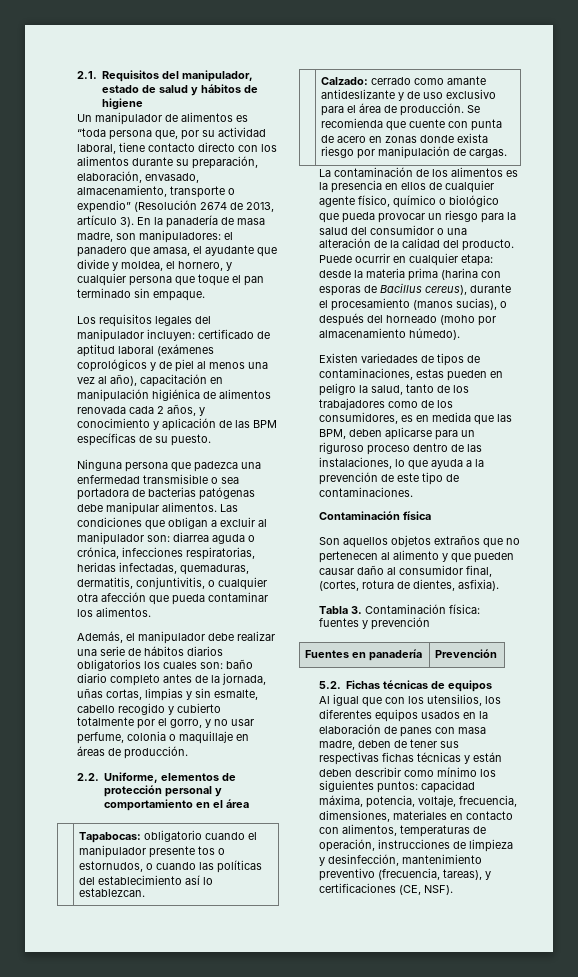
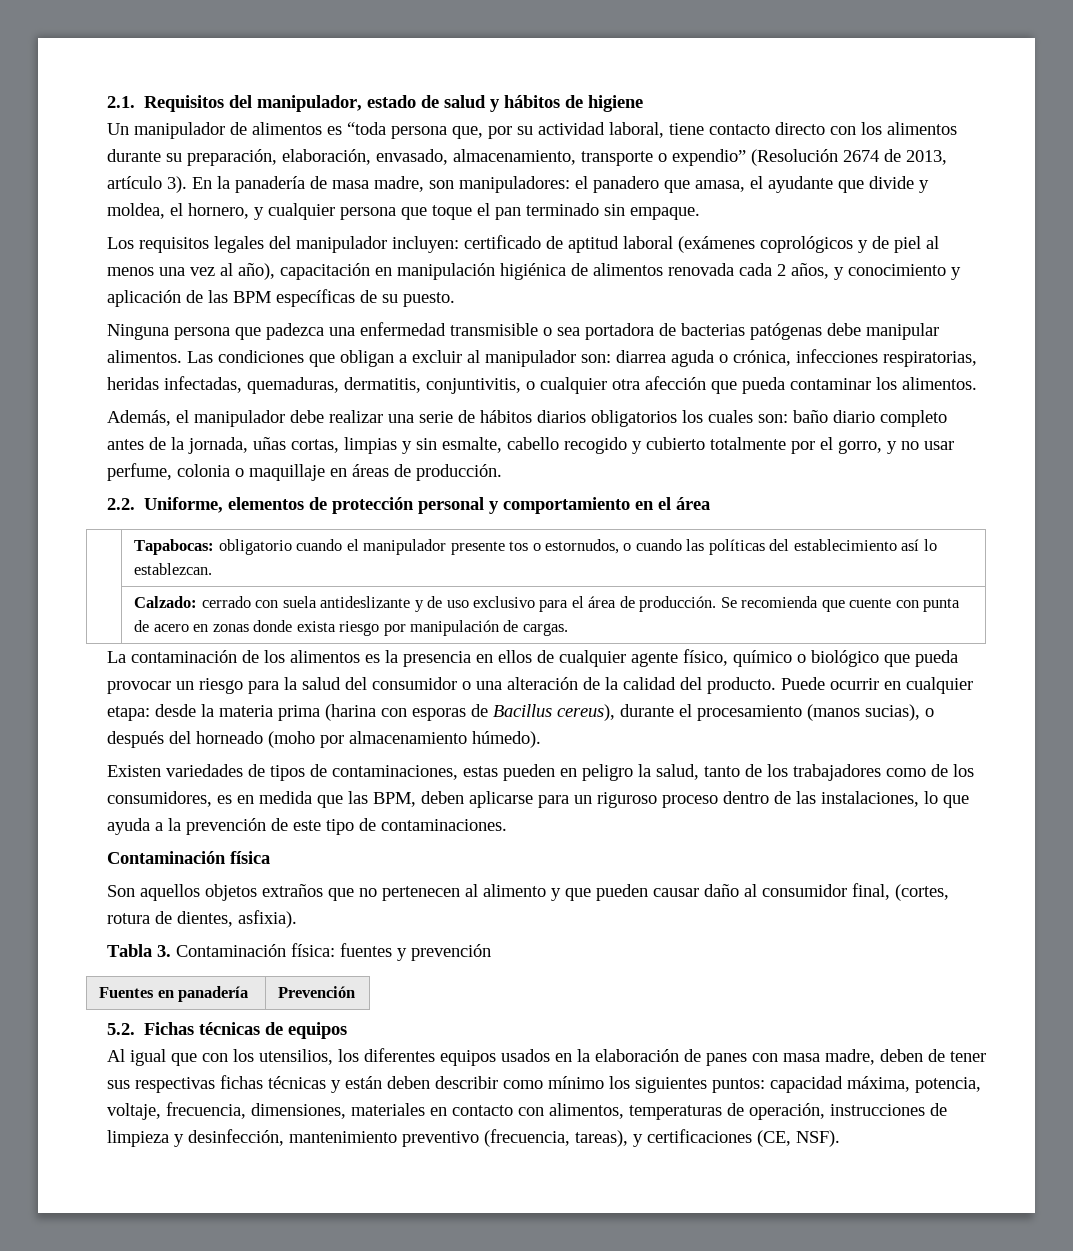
[413,76,486,85] como amante -> [255,596,317,608] con suela

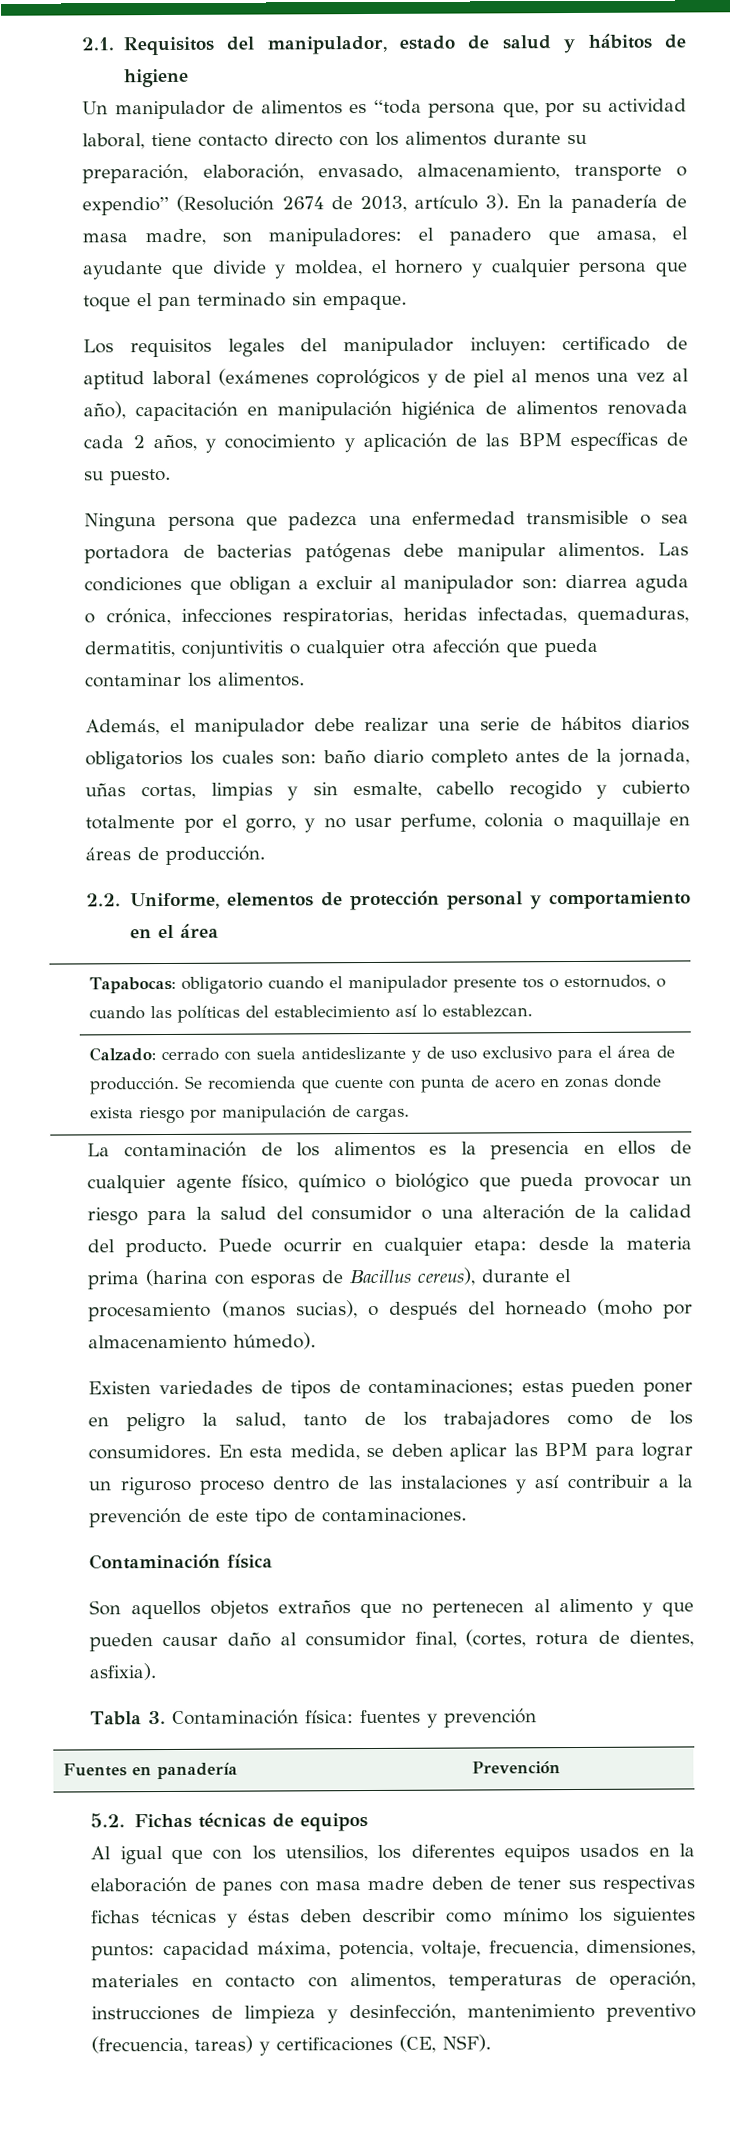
[188,203,250,219] hornero, -> [395,259,464,274] hornero
[426,378,522,394] conjuntivitis, -> [181,640,284,659] conjuntivitis
[332,765,459,780] contaminaciones, -> [368,1379,515,1397] contaminaciones;
(556, 772) none -> [643,1381,693,1397] poner
[107,791,570,808] consumidores, es en medida que las BPM, deben aplicarse para -> [88,1442,693,1462] consumidores. En esta medida, se deben aplicar las BPM para lograr
[821,791,970,808] [107,818,151,835] instalaciones, lo que ayuda -> [399,1474,651,1494] instalaciones y así contribuir
[825,1049,876,1065] madre, -> [367,1876,425,1891] madre
[345,1076,383,1089] están -> [247,1909,290,1923] éstas
[575,1130,629,1147] tareas), -> [194,2035,254,2053] tareas)

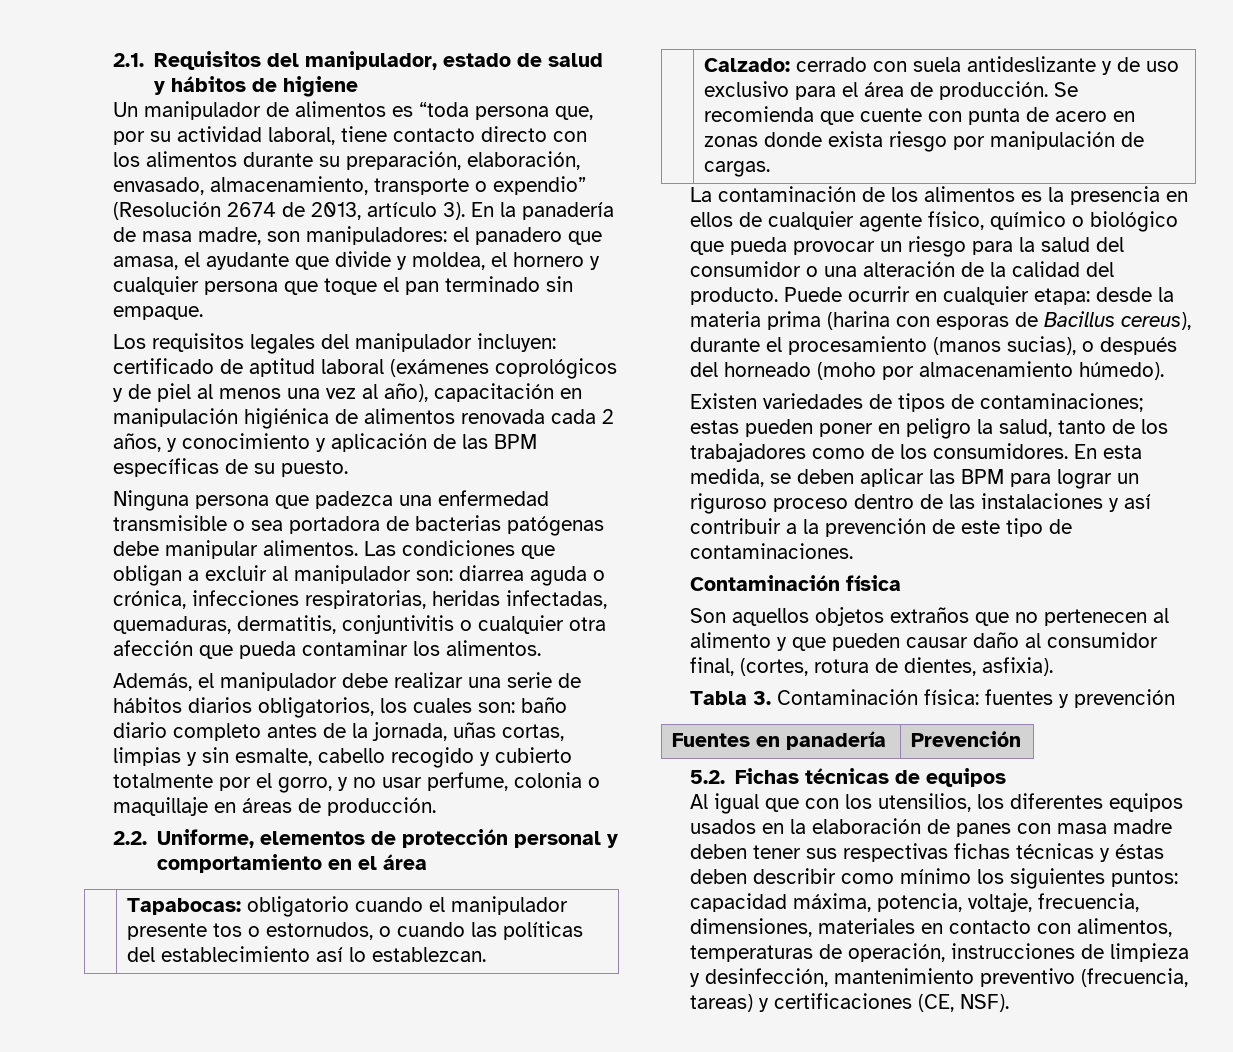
[85,750,184,770] obligatorios -> [257,697,374,718] obligatorios,
[488,1876,511,1890] de -> (747, 851) none

